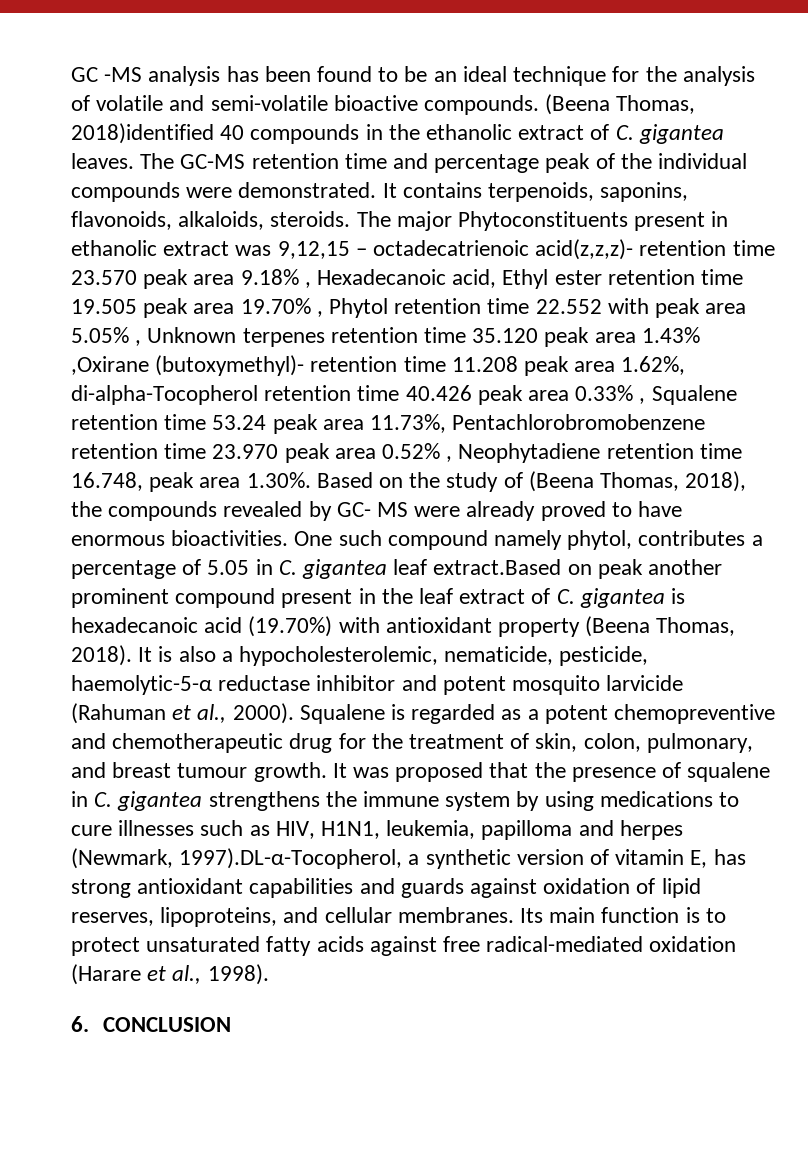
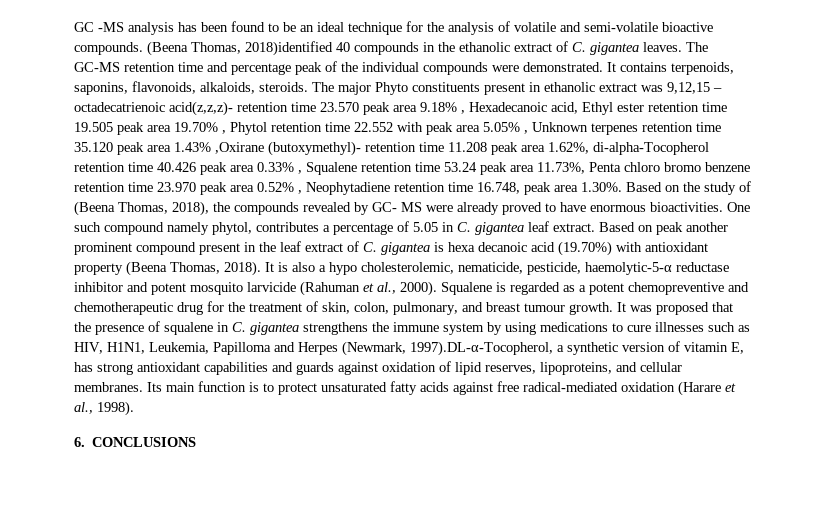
[458,211,629,231] Phytoconstituents -> [375,82,480,95] Phyto constituents
[452,414,706,430] Pentachlorobromobenzene -> [589,162,750,172] Penta chloro bromo benzene
[433,559,562,575] extract.Based -> [553,222,635,232] extract. Based
[71,617,198,633] hexadecanoic -> [448,242,527,252] hexa decanoic
[239,646,439,666] hypocholesterolemic, -> [329,262,454,275] hypo cholesterolemic,
[386,820,683,840] leukemia, papilloma and herpes -> [149,342,338,355] Leukemia, Papilloma and Herpes
[102,1017,231,1032] CONCLUSION -> [92,437,197,447] CONCLUSIONS

